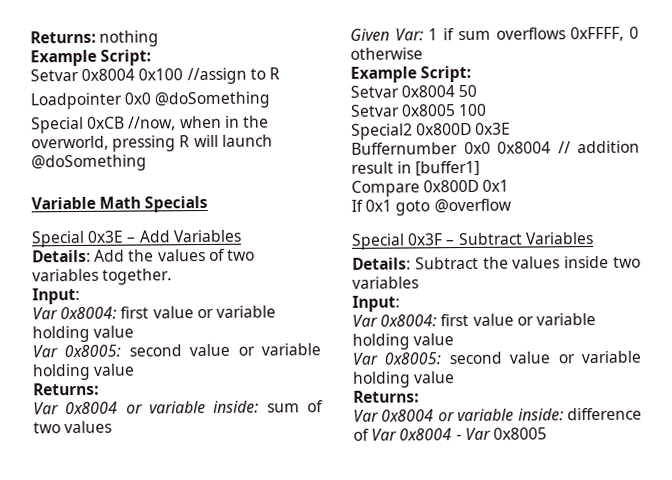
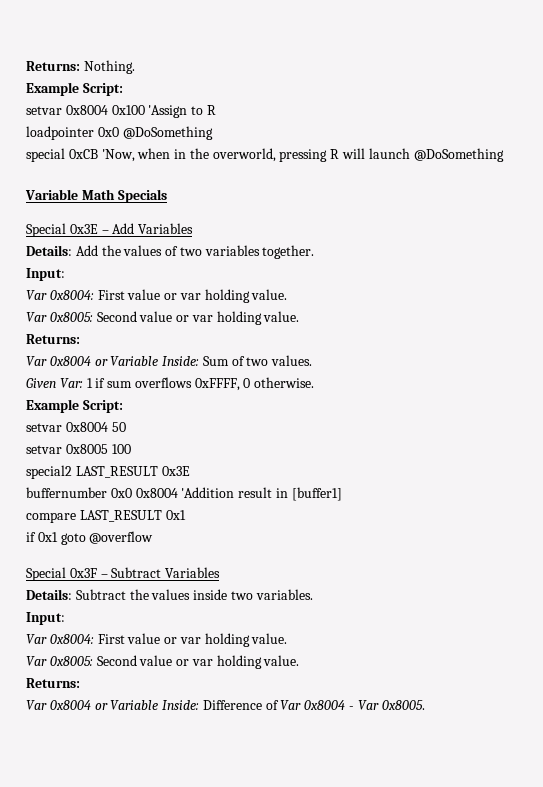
[30,30,160,47] [30,49,152,67] [30,68,79,82] Returns: nothing // Example Script: // Setvar -> [26,60,135,74] [26,82,123,96] [26,106,62,115] Returns: Nothing. // Example Script: // setvar
[186,67,247,85] //assign -> [148,105,188,118] 'Assign
[30,91,271,110] [31,116,177,134] Loadpointer 0x0 @doSomething // Special 0xCB //now, -> [26,126,213,140] [26,148,135,162] loadpointer 0x0 @DoSomething // special 0xCB 'Now,
[31,154,147,172] @doSomething -> [413,148,504,162] @DoSomething
[120,305,276,319] [32,325,135,343] [32,343,321,358] [32,363,136,381] [33,382,99,396] [33,400,323,415] [33,420,113,434] first value or variable holding value // Var 0x8005: second value or variable holding value // Returns: // Var 0x8004 or variable inside: sum of two values -> [97,289,288,303] [26,311,300,325] [26,334,80,344] [26,355,313,366] First value or var holding value. // Var 0x8005: Second value or var holding value. // Returns: // Var 0x8004 or Variable Inside: Sum of two values.
[350,47,423,60] [350,65,472,83] [350,85,399,98] otherwise // Example Script: // Setvar -> [254,377,315,388] [26,399,123,413] [26,423,62,432] otherwise. // Example Script: // setvar
[350,104,400,117] Setvar -> [26,445,62,454] setvar
[351,122,473,140] Special2 0x800D -> [26,465,158,479] special2 LAST_RESULT
[351,142,458,155] Buffernumber -> [26,487,107,498] buffernumber
[557,140,640,154] // addition -> [181,487,235,498] 'Addition
[351,179,480,197] Compare 0x800D -> [26,510,162,523] compare LAST_RESULT
[351,199,363,212] If -> [26,532,36,542] if
[352,276,419,289] [352,295,400,312] [352,313,596,327] [352,333,455,350] [352,350,641,365] [353,371,456,388] [353,390,419,403] [353,407,642,422] variables // Input: // Var 0x8004: first value or variable holding value // Var 0x8005: second value or variable holding value // Returns: // Var 0x8004 or variable inside: difference -> [255,589,313,600] [26,612,65,625] [26,633,288,647] [26,655,300,669] [26,678,80,688] [26,700,262,710] variables. // Input: // Var 0x8004: First value or var holding value. // Var 0x8005: Second value or var holding value. // Returns: // Var 0x8004 or Variable Inside: Difference
[492,427,547,440] 0x8005 -> [381,700,425,710] 0x8005.

